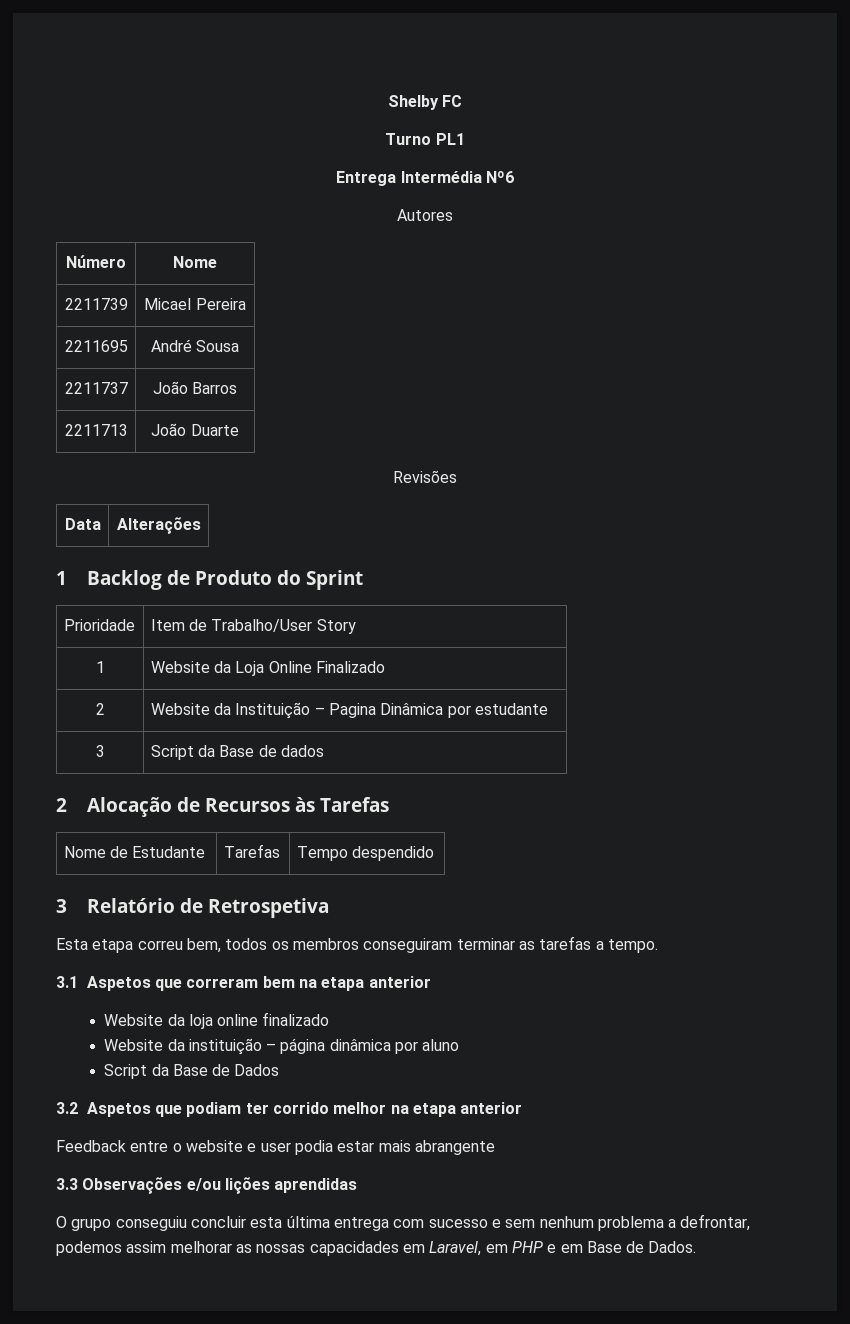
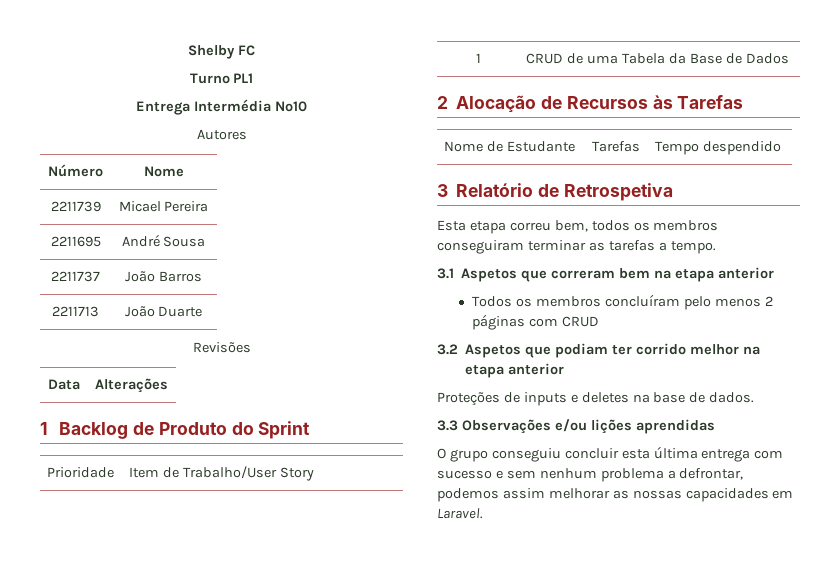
[485,171,514,183] Nº6 -> [274,101,307,112] Nº10
[150,661,385,676] [95,703,105,715] [150,702,548,719] [95,745,105,757] [150,745,324,760] Website da Loja Online Finalizado // 2 | Website da Instituição – Pagina Dinâmica por estudante // 3 | Script da Base de dados -> [526,53,789,64] CRUD de uma Tabela da Base de Dados
[104,1012,330,1029] [104,1038,460,1055] [104,1064,280,1079] Website da loja online finalizado // Website da instituição – página dinâmica por aluno // Script da Base de Dados -> [472,294,773,310] [472,314,600,330] Todos os membros concluíram pelo menos 2 páginas com CRUD
[56,1140,495,1155] Feedback entre o website e user podia estar mais abrangente -> [437,392,755,406] Proteções de inputs e deletes na base de dados.
[429,1241,697,1256] Laravel, em PHP e em Base de Dados. -> [437,508,483,519] Laravel.

